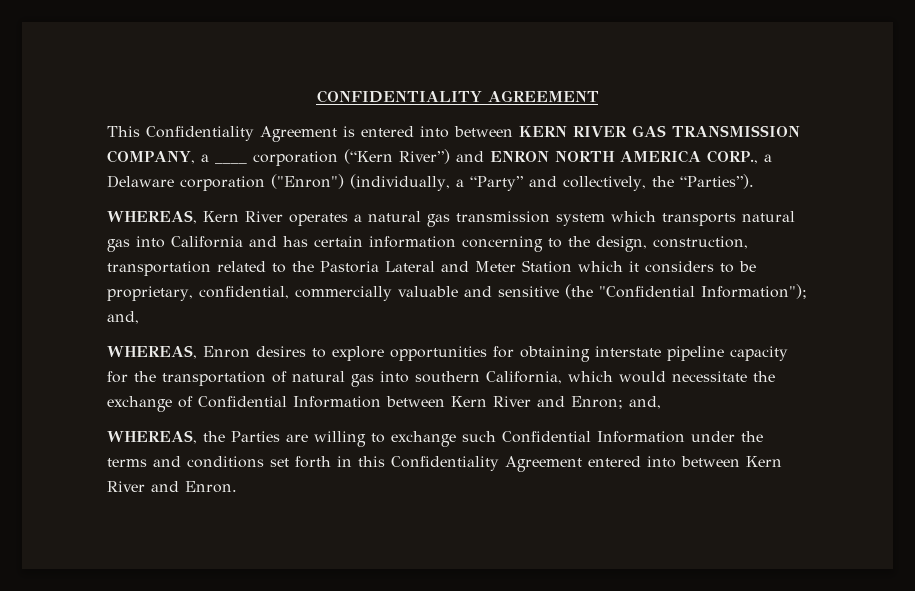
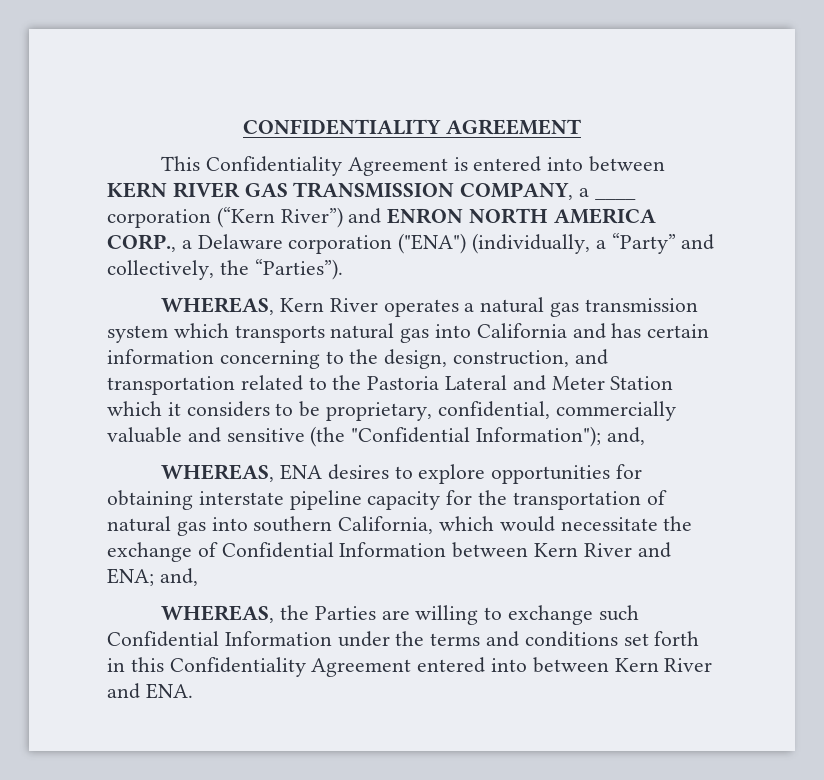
[271,174,344,189] ("Enron") -> [398,233,467,254] ("ENA")
(748, 242) none -> [574,349,608,365] and
[203,346,250,358] Enron -> [279,464,322,480] ENA
[571,396,623,409] Enron; -> [107,568,154,586] ENA;
[185,481,237,493] Enron. -> [145,683,193,699] ENA.

